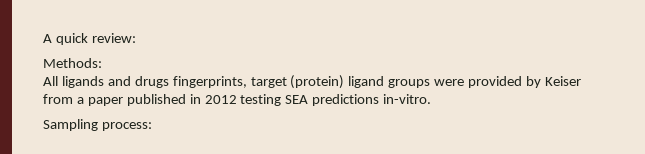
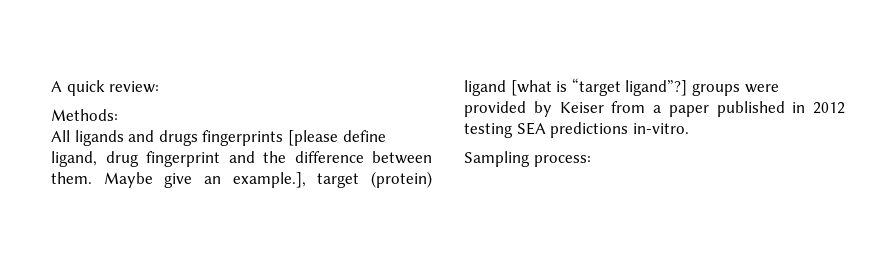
[172,75,385,89] fingerprints, target (protein) ligand -> [202,130,386,146] [51,151,432,167] [51,171,432,188] [464,78,688,96] fingerprints [please define ligand, drug fingerprint and the difference between them. Maybe give an example.], target (protein) ligand [what is “target ligand”?]

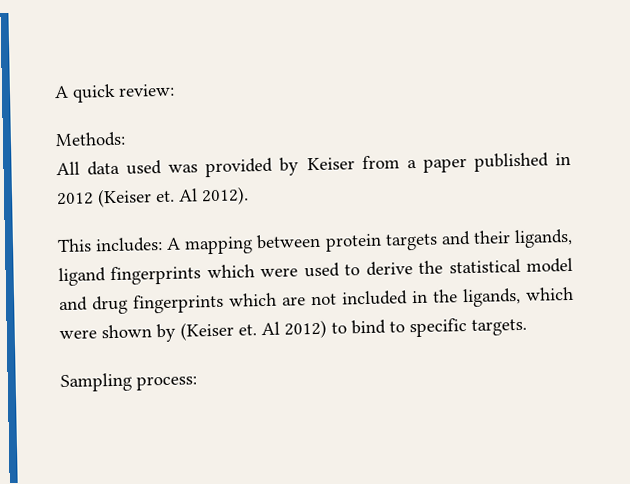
[74,130,386,146] [51,151,432,167] [51,171,432,188] [464,78,779,96] ligands and drugs fingerprints [please define ligand, drug fingerprint and the difference between them. Maybe give an example.], target (protein) ligand [what is “target ligand”?] groups were -> [87,159,199,176] data used was
[464,122,689,138] testing SEA predictions in-vitro. -> [97,186,249,208] [57,228,573,255] [58,257,574,287] [59,286,574,315] [59,318,527,343] (Keiser et. Al 2012). // This includes: A mapping between protein targets and their ligands, ligand fingerprints which were used to derive the statistical model and drug fingerprints which are not included in the ligands, which were shown by (Keiser et. Al 2012) to bind to specific targets.

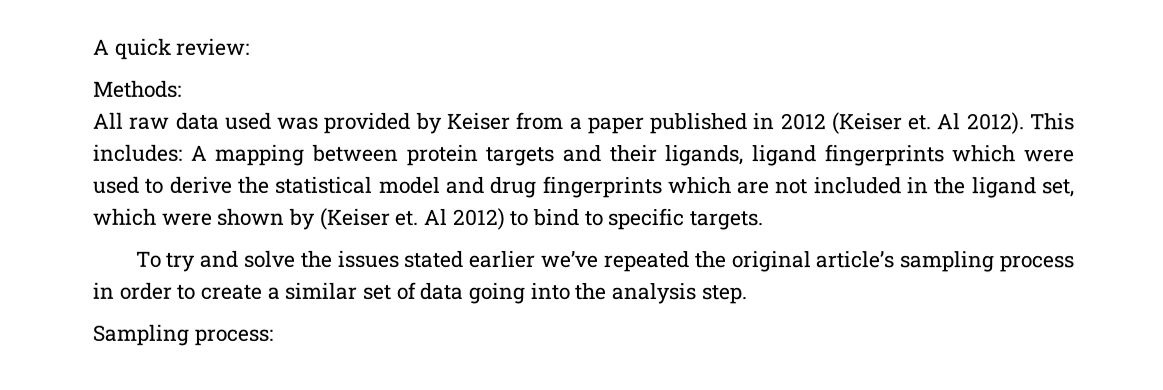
(80, 168) none -> [129,116,171,130] raw
(249, 196) // -> (1025, 123) none
[462,287,521,308] ligands, -> [970,177,1075,199] ligand set,
(527, 327) none -> [134,250,1074,273] [92,281,747,305] // To try and solve the issues stated earlier we’ve repeated the original article’s sampling process in order to create a similar set of data going into the analysis step.

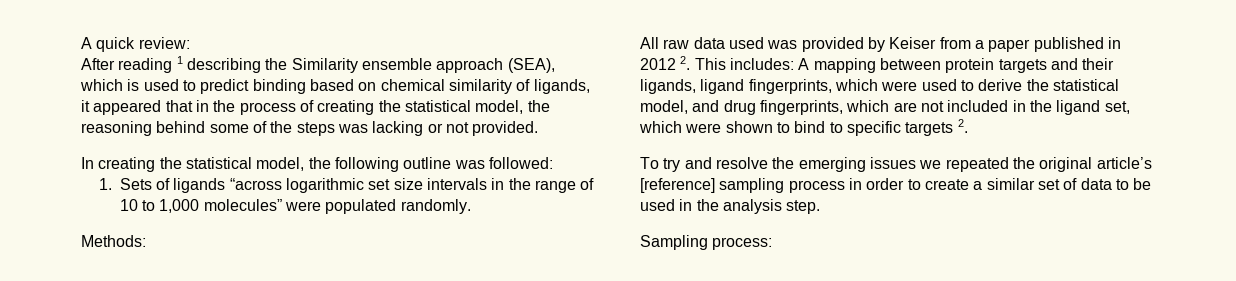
(251, 47) none -> [81,56,555,73] [80,79,590,94] [81,100,550,115] [81,121,539,136] [81,157,553,172] [98,178,595,193] [119,199,471,214] // After reading 1 describing the Similarity ensemble approach (SEA), which is used to predict binding based on chemical similarity of ligands, it appeared that in the process of creating the statistical model, the reasoning behind some of the steps was lacking or not provided. // In creating the statistical model, the following outline was followed: // 1. Sets of ligands “across logarithmic set size intervals in the range of 10 to 1,000 molecules” were populated randomly.
[831,112,1025,135] (Keiser et. Al 2012). -> [680,56,691,70] 2.
[824,144,945,167] fingerprints -> [748,79,832,94] fingerprints,
[378,176,441,194] model -> [640,100,688,114] model,
[541,175,663,199] fingerprints -> [759,100,843,115] fingerprints,
[288,207,505,230] by (Keiser et. Al 2012) -> (773, 127) none
[689,211,764,231] targets. -> [905,119,968,136] targets 2.
[243,250,599,269] solve the issues stated earlier we’ve -> [715,157,942,172] resolve the emerging issues we
(895, 260) none -> [640,178,715,193] [reference]
[468,282,570,304] going into -> [1115,178,1152,190] [640,199,693,211] to be used in

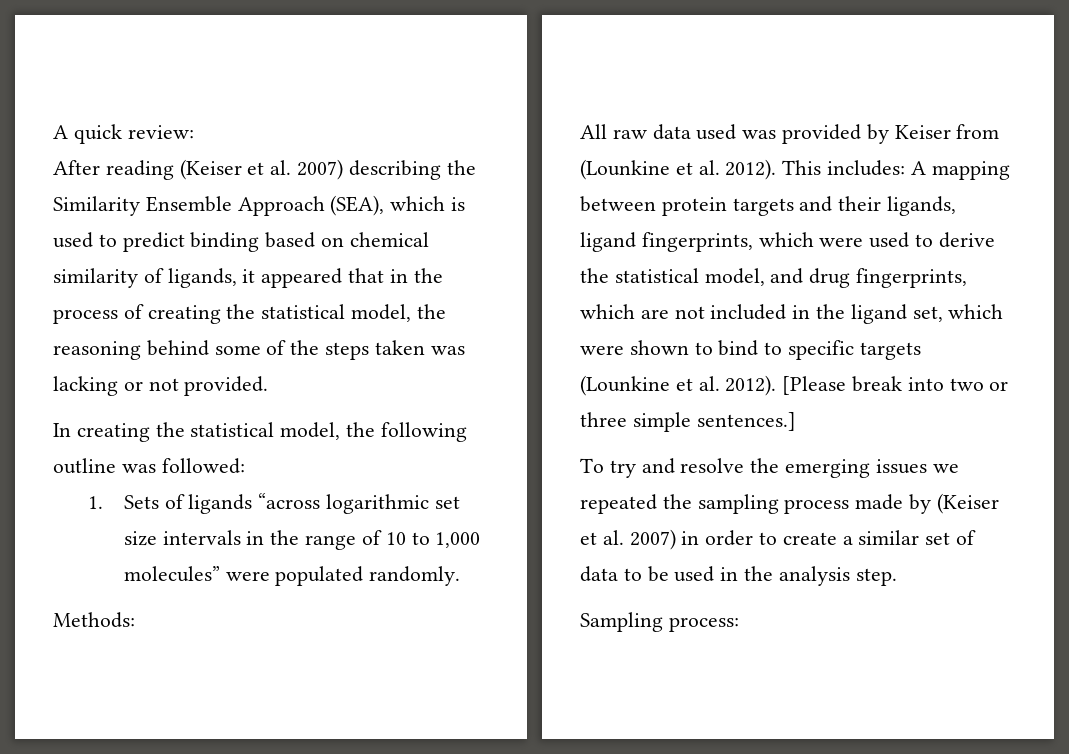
[176,56,183,64] 1 -> [179,159,344,180] (Keiser et al. 2007)
[361,58,504,73] ensemble approach -> [145,196,325,216] Ensemble Approach
(335, 129) none -> [374,340,425,355] taken
[974,37,1121,52] [640,56,691,70] a paper published in 2012 2. -> [580,159,777,180] (Lounkine et al. 2012).
[957,119,968,133] 2. -> [580,375,1009,396] [580,412,796,432] (Lounkine et al. 2012). [Please break into two or three simple sentences.]
[1039,157,1152,172] [640,178,845,193] original article’s [reference] sampling process -> [697,493,999,514] [580,529,676,550] sampling process made by (Keiser et al. 2007)

